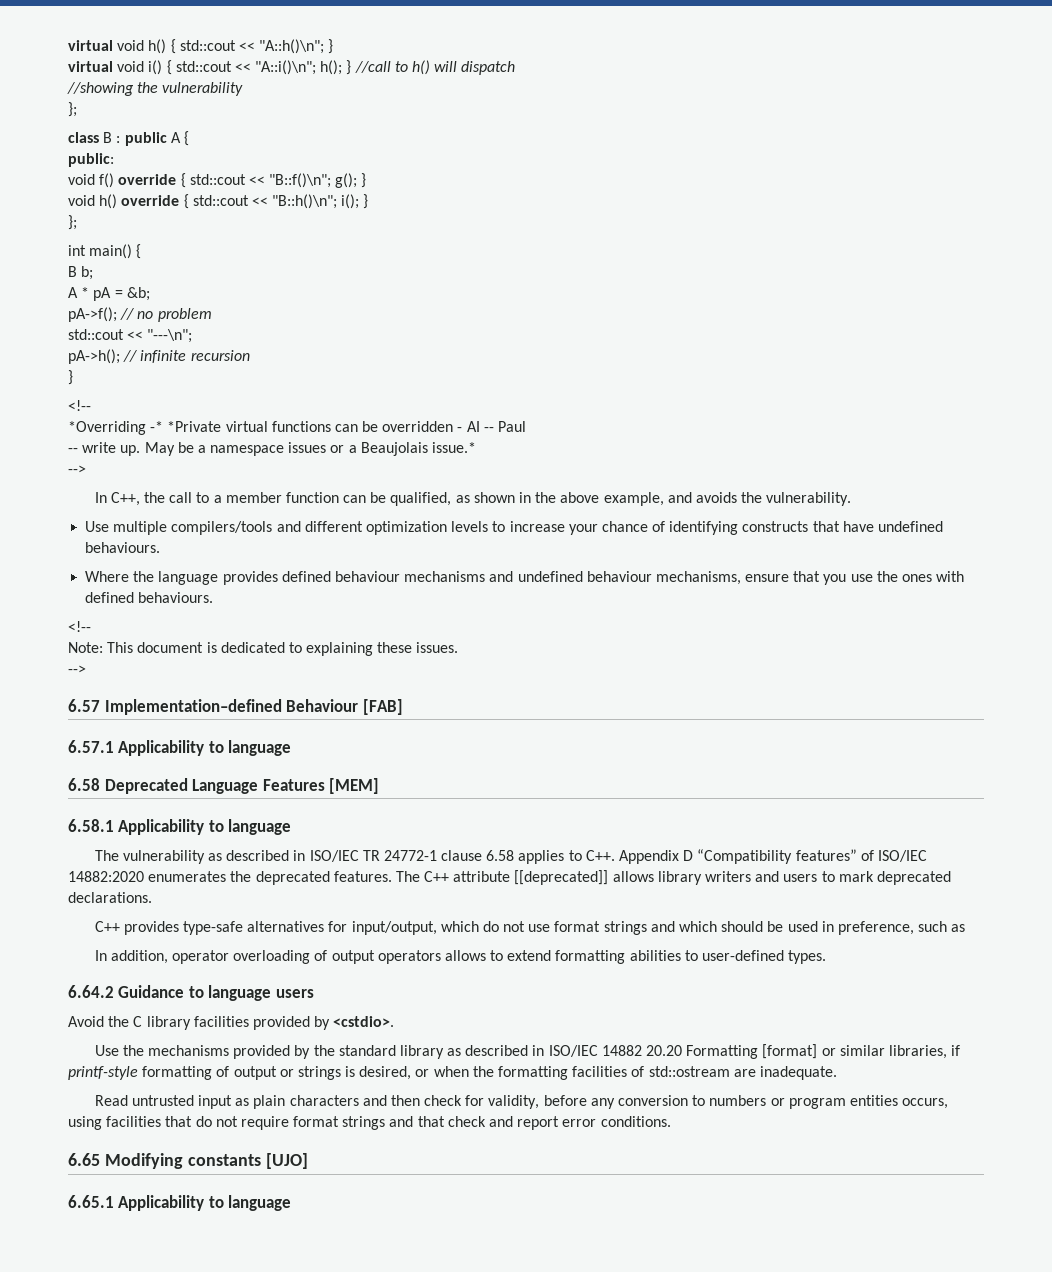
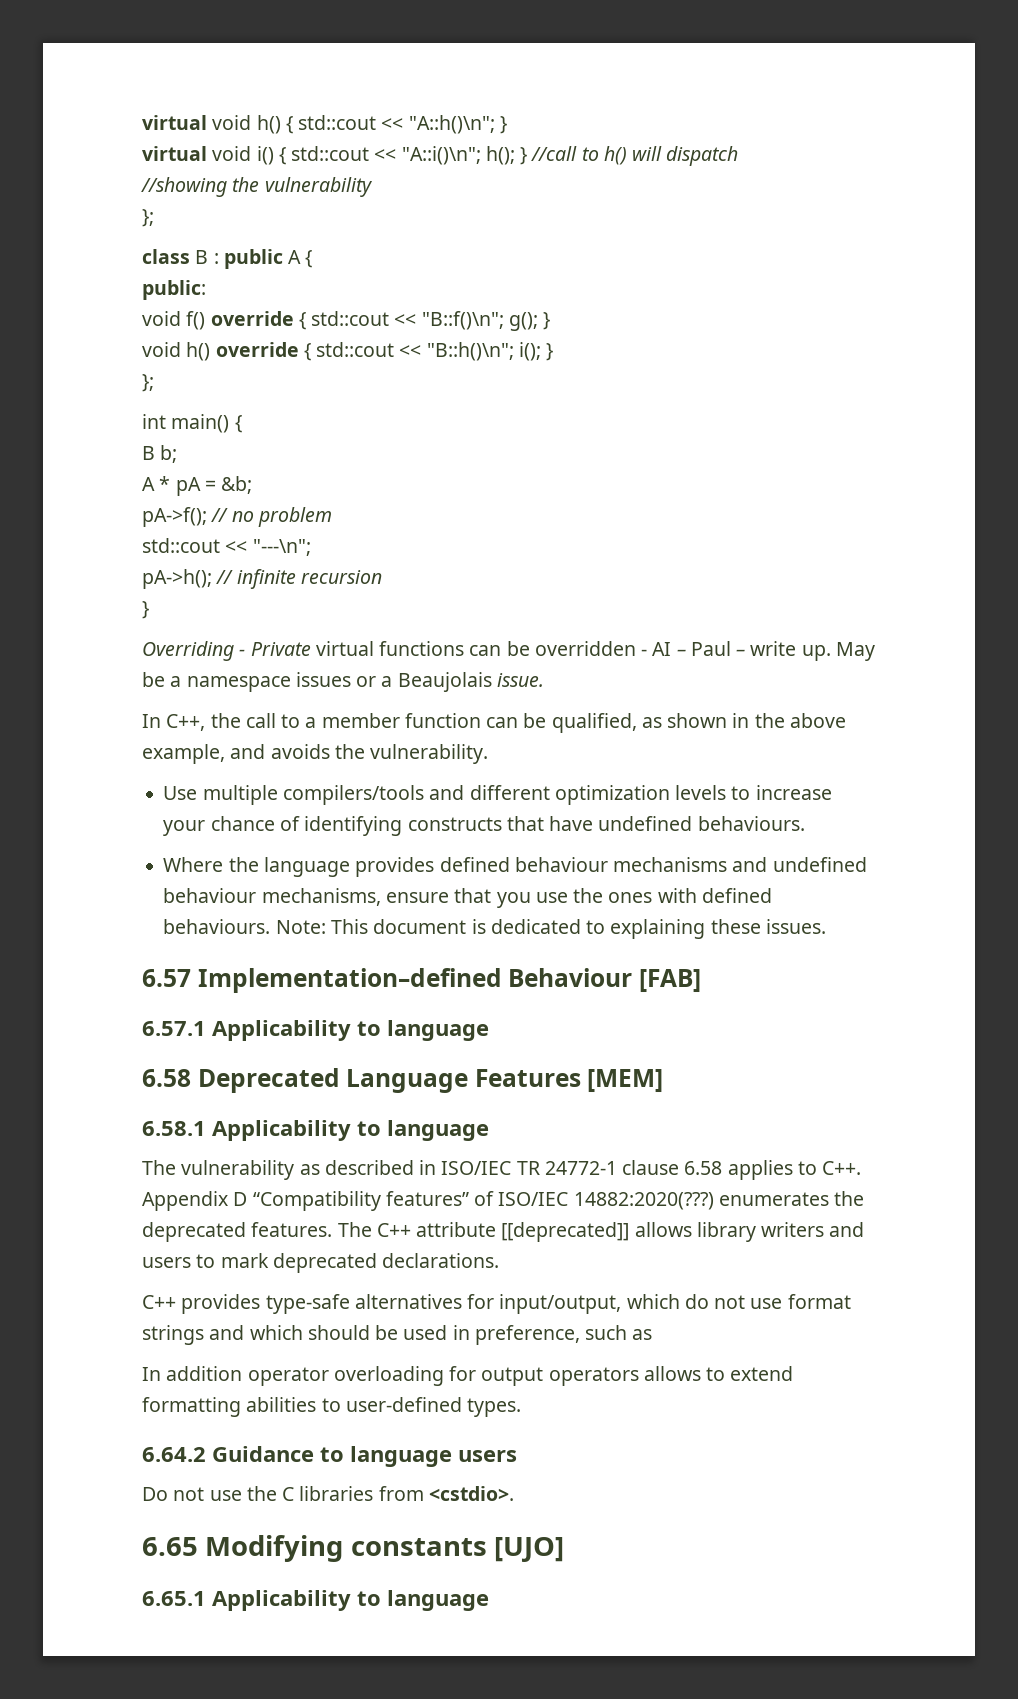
[68,400,91,411] [68,421,222,435] <!-- // *Overriding -* *Private -> [142,641,311,661] Overriding - Private
[483,427,494,432] -- -> [676,649,686,656] –
[68,448,78,453] // -- -> [736,649,746,656] –
[432,442,477,453] [68,465,86,474] issue.* // --> -> [496,673,544,687] issue.
[68,621,91,632] // <!-- // -> (271, 926) none
[68,665,86,674] // --> -> (826, 926) none
[68,871,144,882] 14882:2020 -> [573,1192,714,1210] 14882:2020(???)
[110,950,168,964] addition, -> [166,1366,243,1381] addition
[314,950,328,961] of -> [449,1366,477,1381] for
[68,1016,395,1030] [94,1044,961,1059] [68,1066,837,1080] [94,1095,949,1109] [68,1116,671,1130] Avoid the C library facilities provided by <cstdio>. // Use the mechanisms provided by the standard library as described in ISO/IEC 14882 20.20 Formatting [format] or similar libraries, if printf-style formatting of output or strings is desired, or when the formatting facilities of std::ostream are inadequate. // Read untrusted input as plain characters and then check for validity, before any conversion to numbers or program entities occurs, using facilities that do not require format strings and that check and report error conditions. -> [142,1486,514,1501] Do not use the C libraries from <cstdio>.

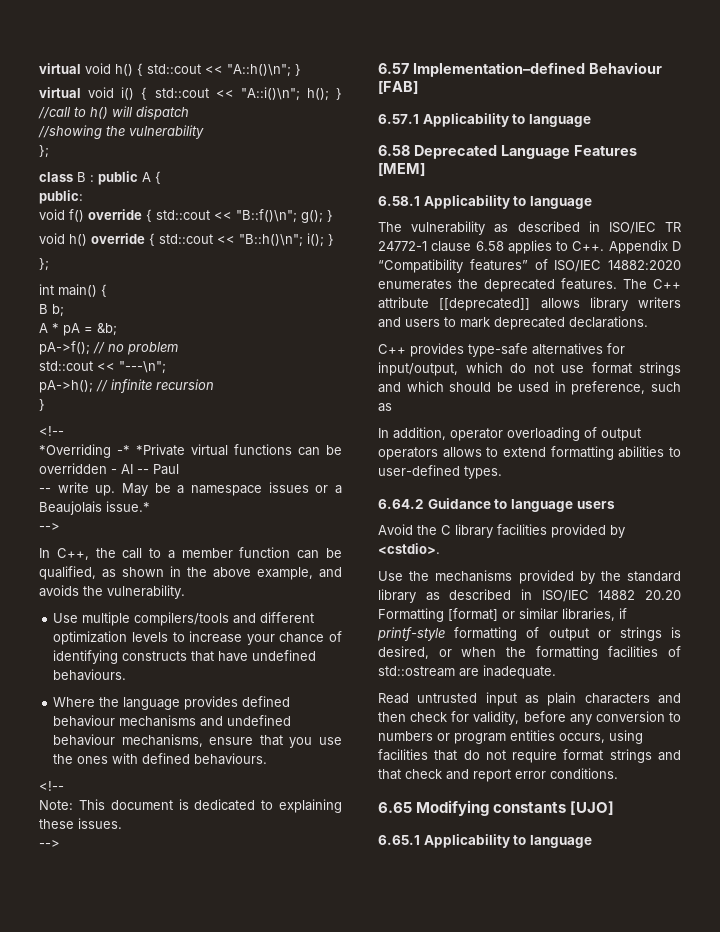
[142,641,311,661] Overriding - Private -> [39,426,64,436] [39,444,185,458] <!-- // *Overriding -* *Private
[676,649,686,656] – -> [137,469,149,474] --
[736,649,746,656] – -> [39,488,51,493] // --
[496,673,544,687] issue. -> [106,501,150,512] [39,523,60,531] issue.* // -->
(271, 926) none -> [39,781,64,791] // <!-- //
(826, 926) none -> [39,840,60,848] // -->
[573,1192,714,1210] 14882:2020(???) -> [608,260,681,270] 14882:2020
[166,1366,243,1381] addition -> [393,427,446,440] addition,
[449,1366,477,1381] for -> [584,427,597,438] of
[142,1486,514,1501] Do not use the C libraries from <cstdio>. -> [378,524,625,538] [378,543,440,554] [378,570,681,584] [378,589,681,603] [378,608,627,622] [377,627,681,641] [378,646,681,660] [378,665,556,679] [378,692,681,706] [378,711,681,725] [378,730,643,744] [378,749,681,763] [378,768,618,782] Avoid the C library facilities provided by <cstdio>. // Use the mechanisms provided by the standard library as described in ISO/IEC 14882 20.20 Formatting [format] or similar libraries, if printf-style formatting of output or strings is desired, or when the formatting facilities of std::ostream are inadequate. // Read untrusted input as plain characters and then check for validity, before any conversion to numbers or program entities occurs, using facilities that do not require format strings and that check and report error conditions.

